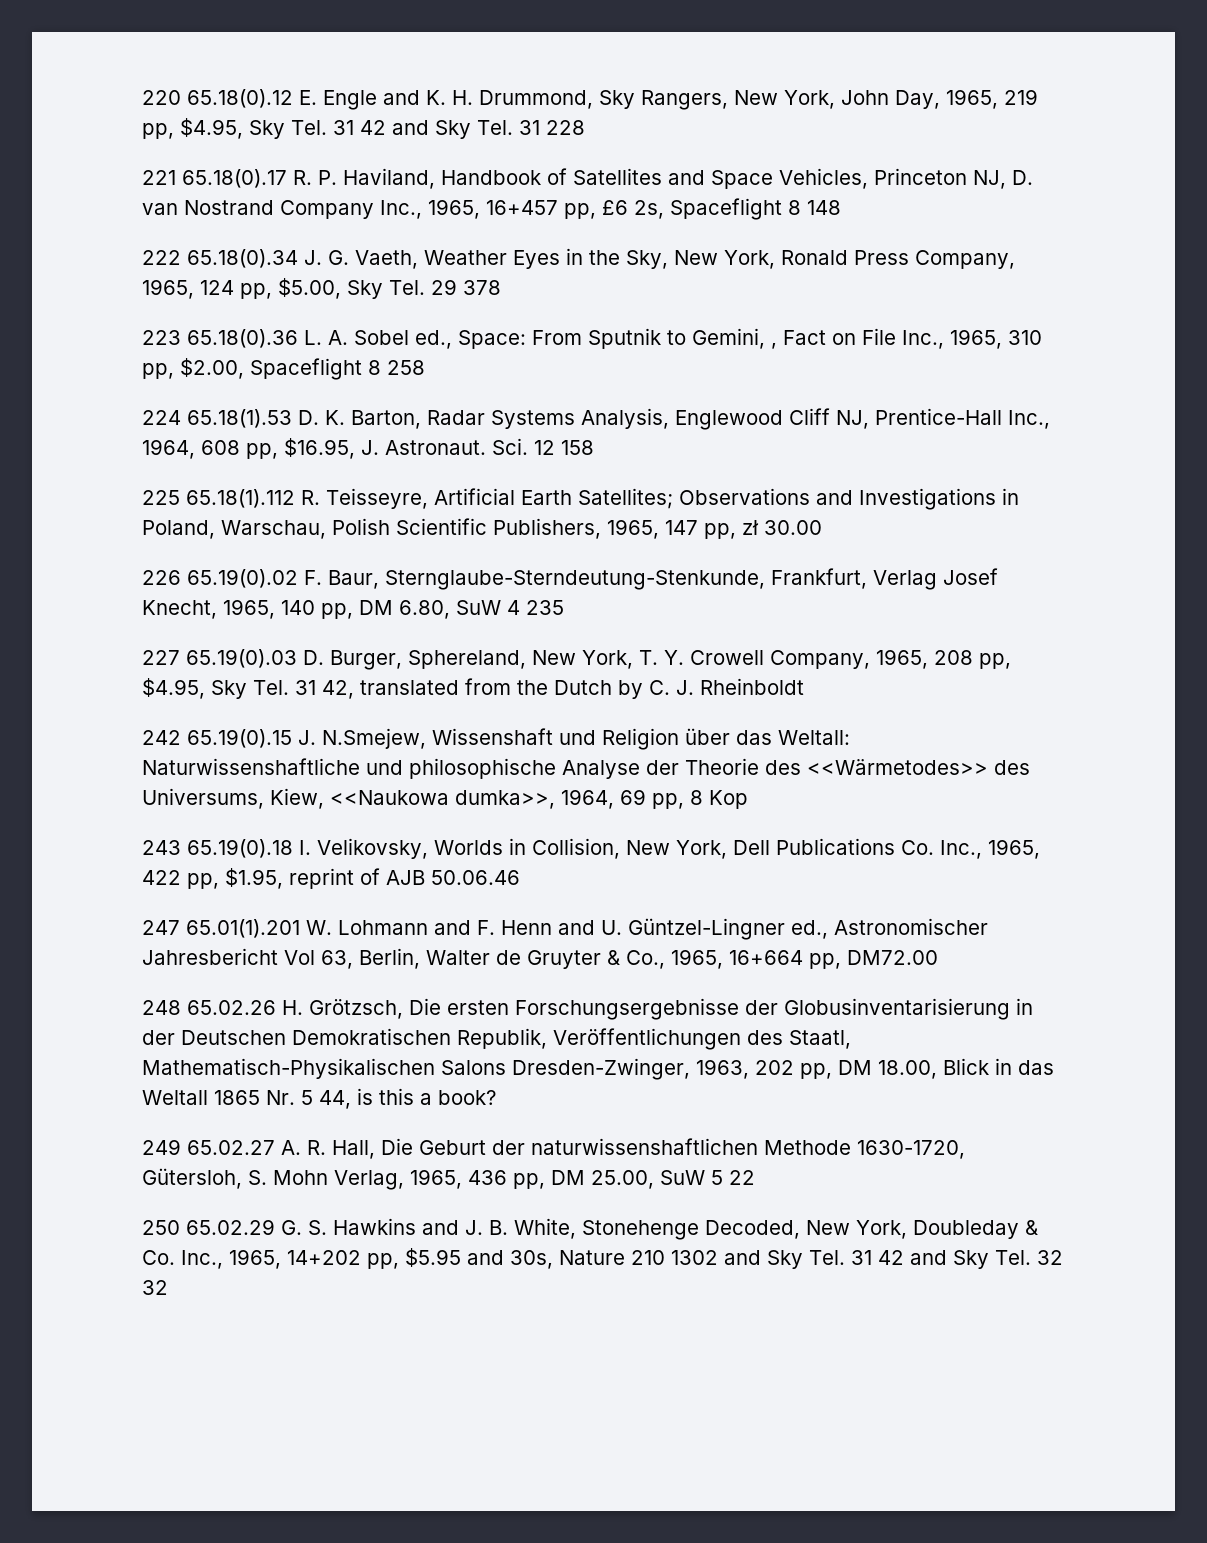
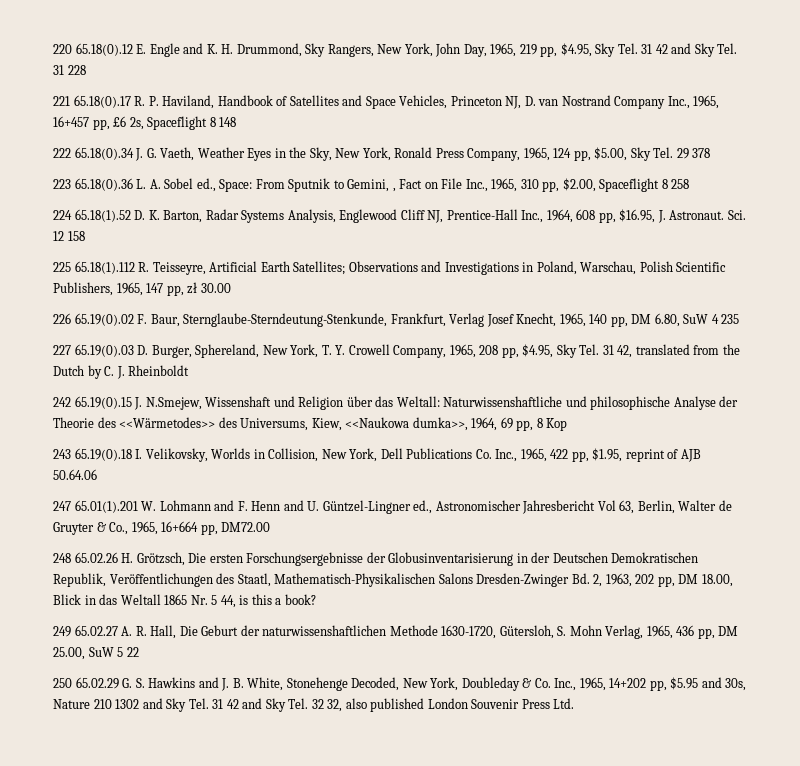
[187,409,292,428] 65.18(1).53 -> [74,209,131,222] 65.18(1).52
[431,870,520,885] 50.06.46 -> [53,469,97,480] 50.64.06
[512,1058,690,1080] Dresden-Zwinger, -> [476,573,603,587] Dresden-Zwinger Bd. 2,
[142,1280,168,1295] 32 -> [327,698,575,712] 32, also published London Souvenir Press Ltd.

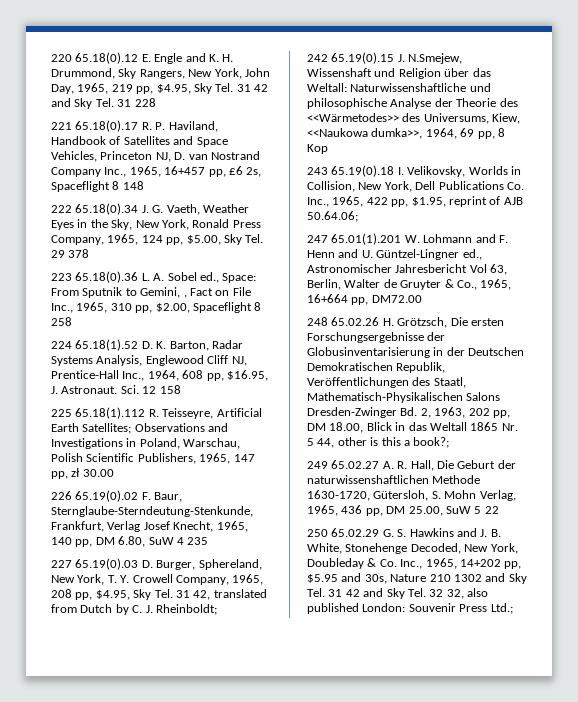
[722,344,740,355] the -> (77, 608) none
[128,365,190,376] Rheinboldt -> [155,604,217,615] Rheinboldt;
[53,469,97,480] 50.64.06 -> [307,211,358,222] 50.64.06;
(236, 601) none -> [337,437,367,446] other
[284,594,316,605] book? -> [413,437,450,448] book?;
[427,698,468,709] London -> [362,603,406,612] London:
[553,698,575,709] Ltd. -> [490,603,513,614] Ltd.;

